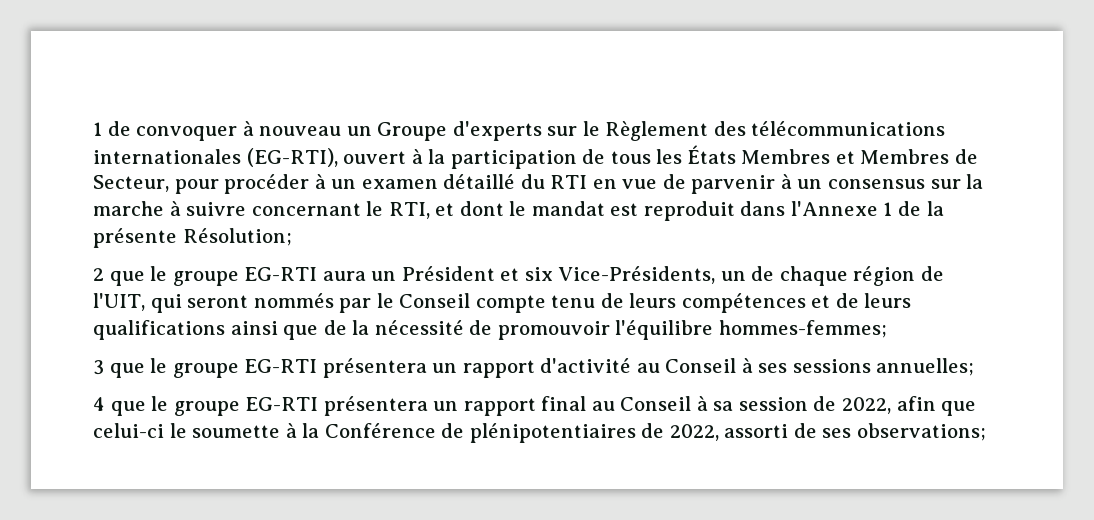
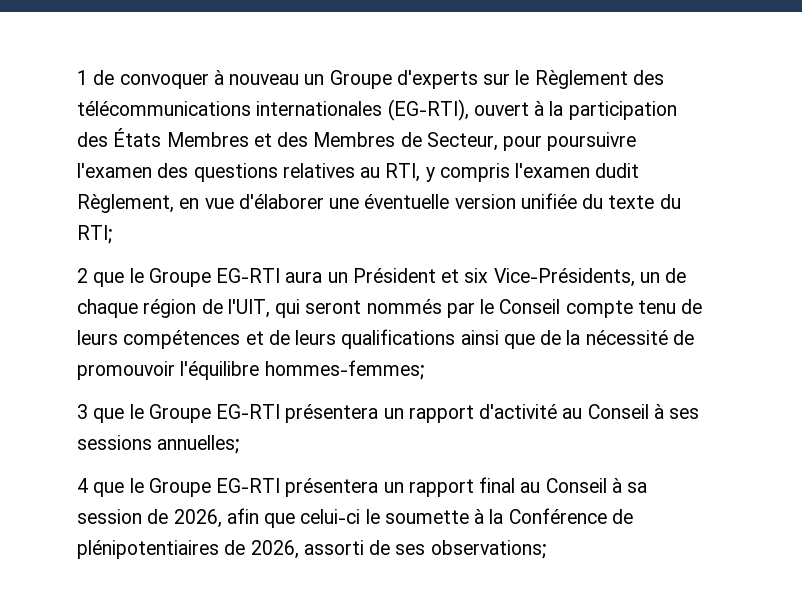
[582,149,683,164] de tous les -> [77,132,108,147] des
(855, 157) none -> [277,132,309,147] des
[224,174,984,194] [93,201,944,221] [93,228,292,248] procéder à un examen détaillé du RTI en vue de parvenir à un consensus sur la marche à suivre concernant le RTI, et dont le mandat est reproduit dans l'Annexe 1 de la présente Résolution; -> [547,132,637,151] [77,163,640,182] [77,193,681,213] [77,225,112,244] poursuivre l'examen des questions relatives au RTI, y compris l'examen dudit Règlement, en vue d'élaborer une éventuelle version unifiée du texte du RTI;
[172,271,239,286] groupe -> [148,268,211,287] Groupe
[172,363,239,378] groupe -> [148,404,211,423] Groupe
[173,401,240,416] groupe -> [148,478,211,497] Groupe
[842,397,892,414] 2022, -> [173,509,222,528] 2026,
[669,424,719,441] 2022, -> [250,540,299,559] 2026,

